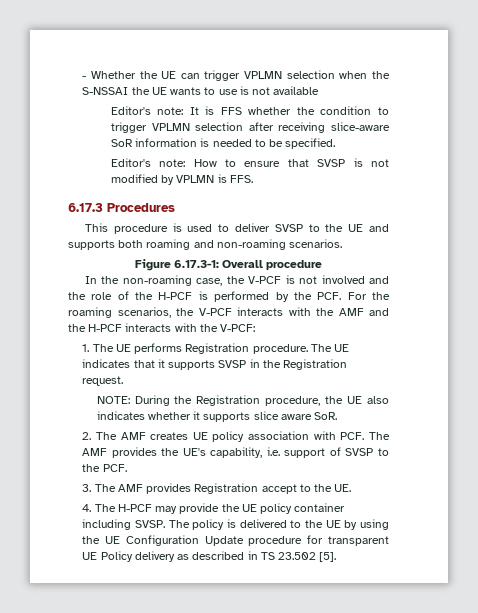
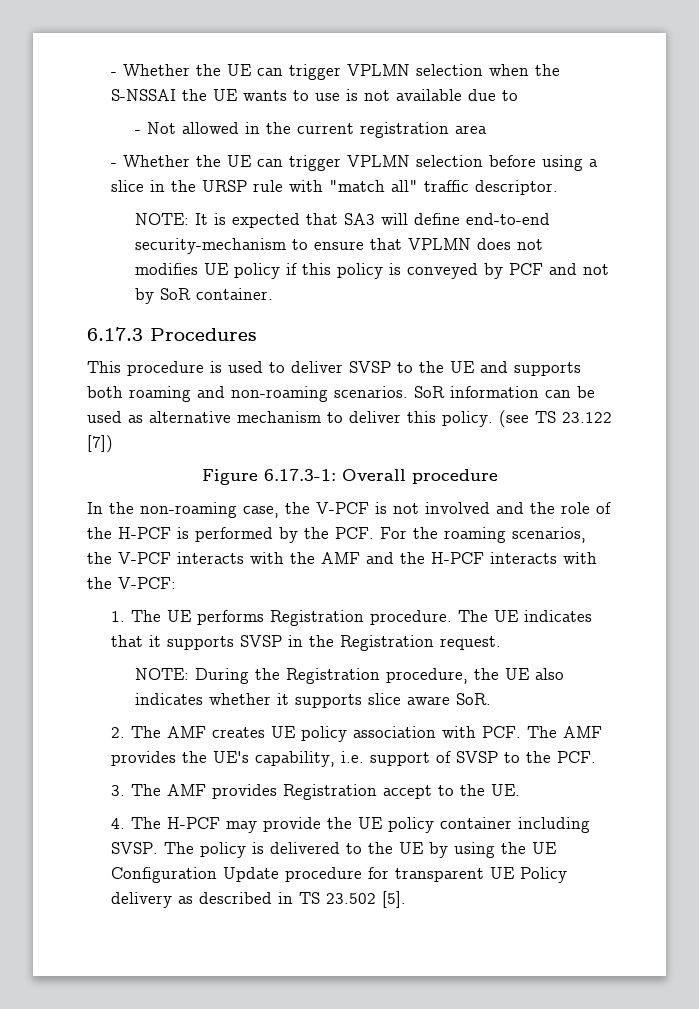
[110,106,389,115] [110,122,390,133] [110,138,336,149] [110,158,389,167] [110,174,253,185] // Editor's note: It is FFS whether the condition to trigger VPLMN selection after receiving slice-aware SoR information is needed to be specified. // Editor's note: How to ensure that SVSP is not modified by VPLMN is FFS. -> [468,89,519,101] [135,122,488,138] [111,155,599,171] [111,180,559,195] [135,213,551,228] [135,238,544,254] [135,263,610,279] [135,288,274,304] due to // - Not allowed in the current registration area // - Whether the UE can trigger VPLMN selection before using a slice in the URSP rule with "match all" traffic descriptor. // NOTE: It is expected that SA3 will define end-to-end security-mechanism to ensure that VPLMN does not modifies UE policy if this policy is conveyed by PCF and not by SoR container.
(343, 243) none -> [414,386,595,398] [87,410,612,428] [87,435,113,453] SoR information can be used as alternative mechanism to deliver this policy. (see TS 23.122 [7])

